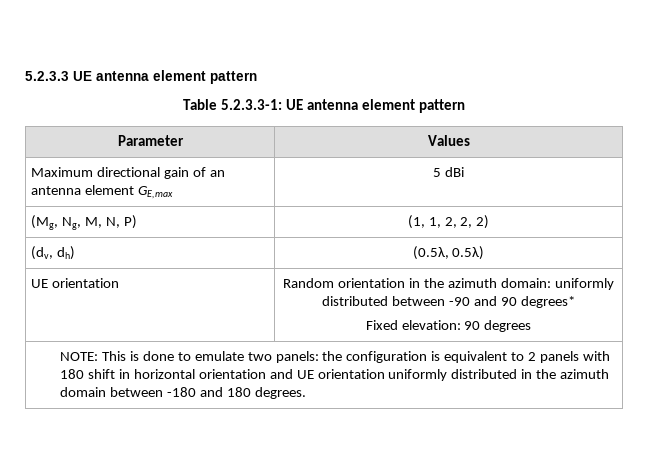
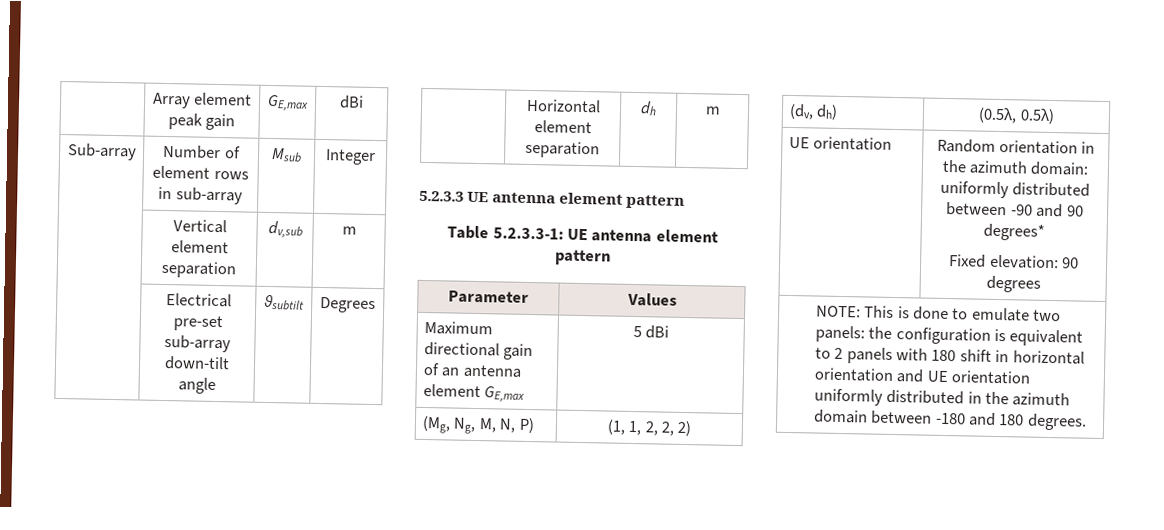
(25, 76) none -> [151,92,253,109] [167,113,236,131] [267,94,309,111] [339,95,364,109] [66,143,137,161] [162,144,241,160] [152,165,249,180] [158,186,243,205] [271,148,302,163] [325,149,376,166] [172,219,227,234] [170,240,229,254] [161,260,236,279] [267,220,303,238] [341,226,357,235] [165,293,232,308] [172,315,223,332] [164,334,231,353] [164,356,230,371] [177,377,216,394] [264,294,304,311] [320,296,376,314] [525,98,601,114] [533,120,592,134] [525,140,600,159] [640,101,657,116] [704,106,721,115] | Array element peak gain | GE,max | dBi // Sub-array | Number of element rows in sub-array | Msub | Integer // | Vertical element separation | dv,sub | m // | Electrical pre-set sub-array down-tilt angle | θsubtilt | Degrees // | Horizontal element separation | dh | m //

